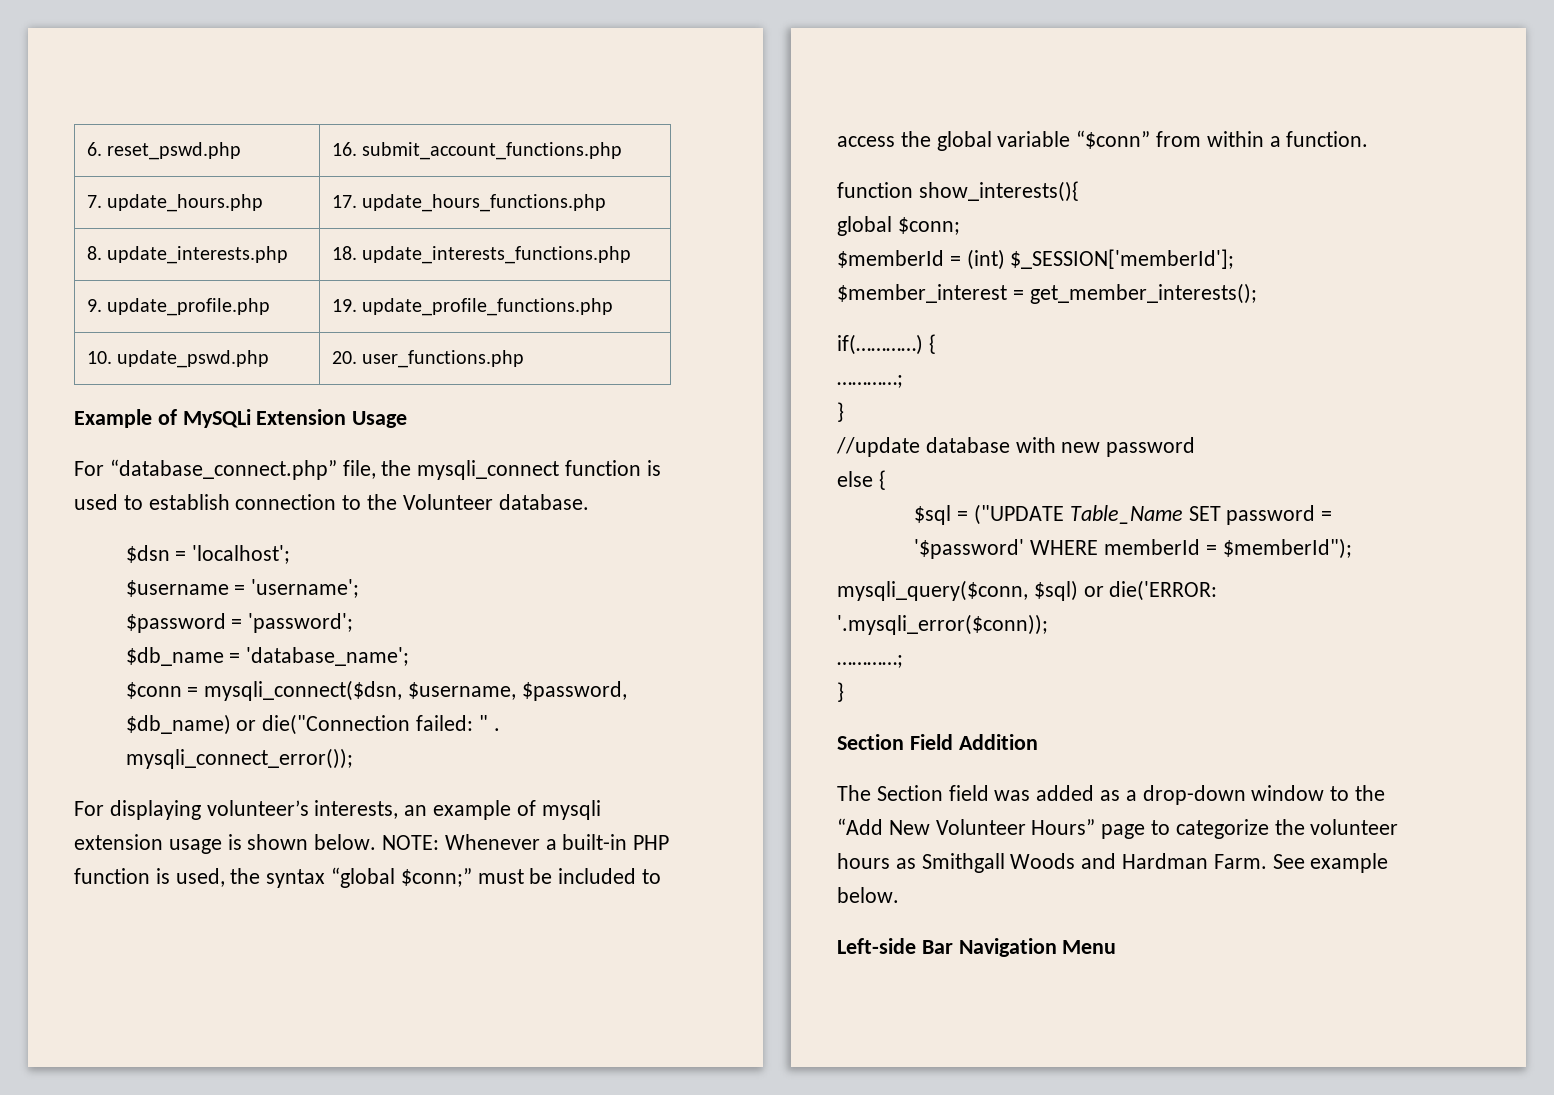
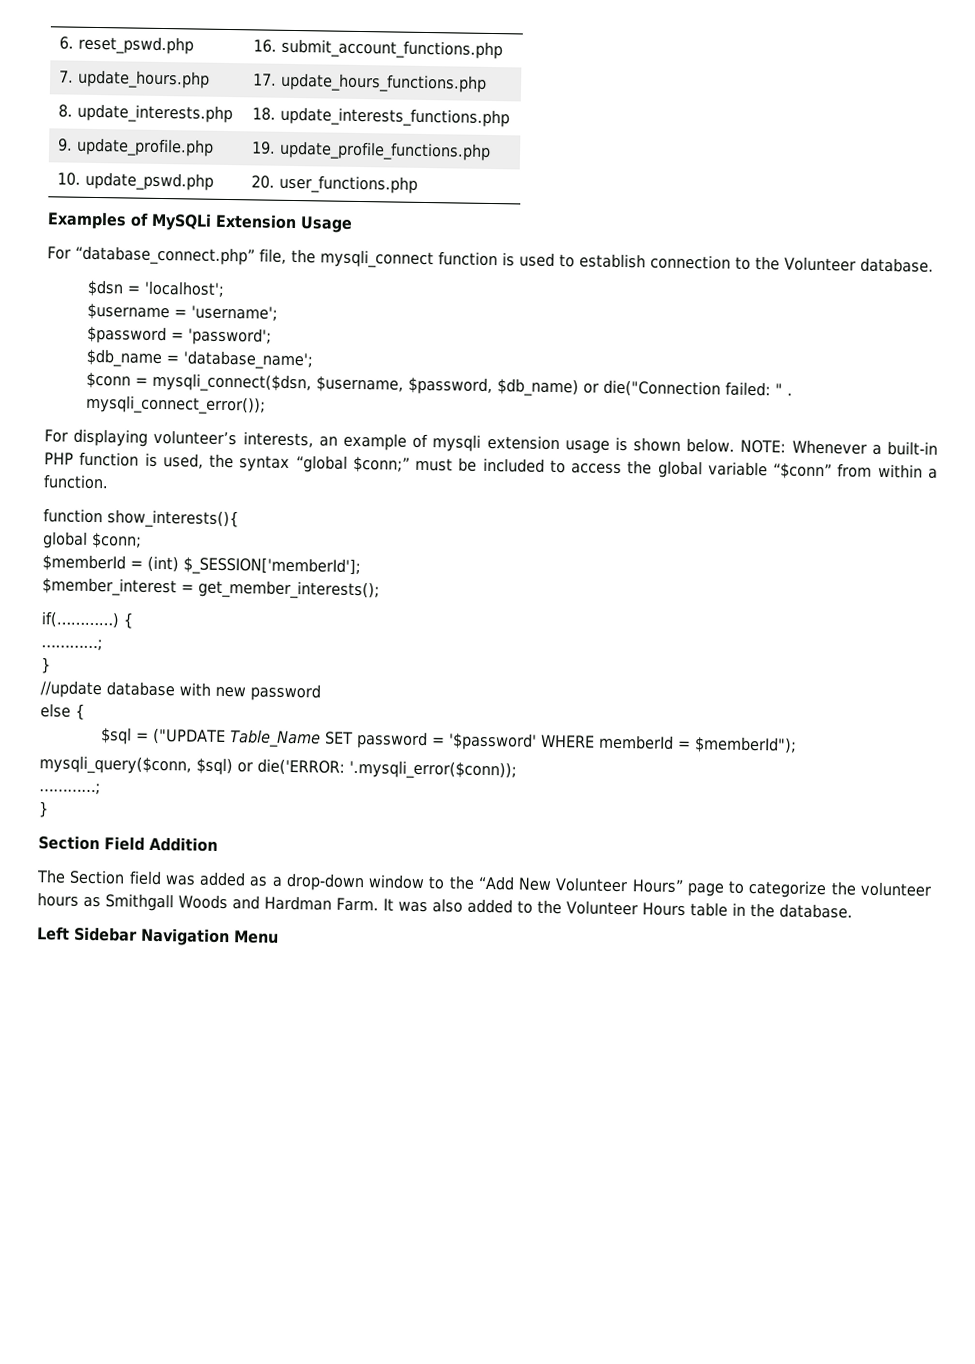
[74,409,152,428] Example -> [47,211,127,230] Examples
[1272,853,1389,873] [837,887,899,903] [837,938,953,954] See example below. // Left-side Bar -> [382,898,853,919] [37,926,138,942] It was also added to the Volunteer Hours table in the database. // Left Sidebar

